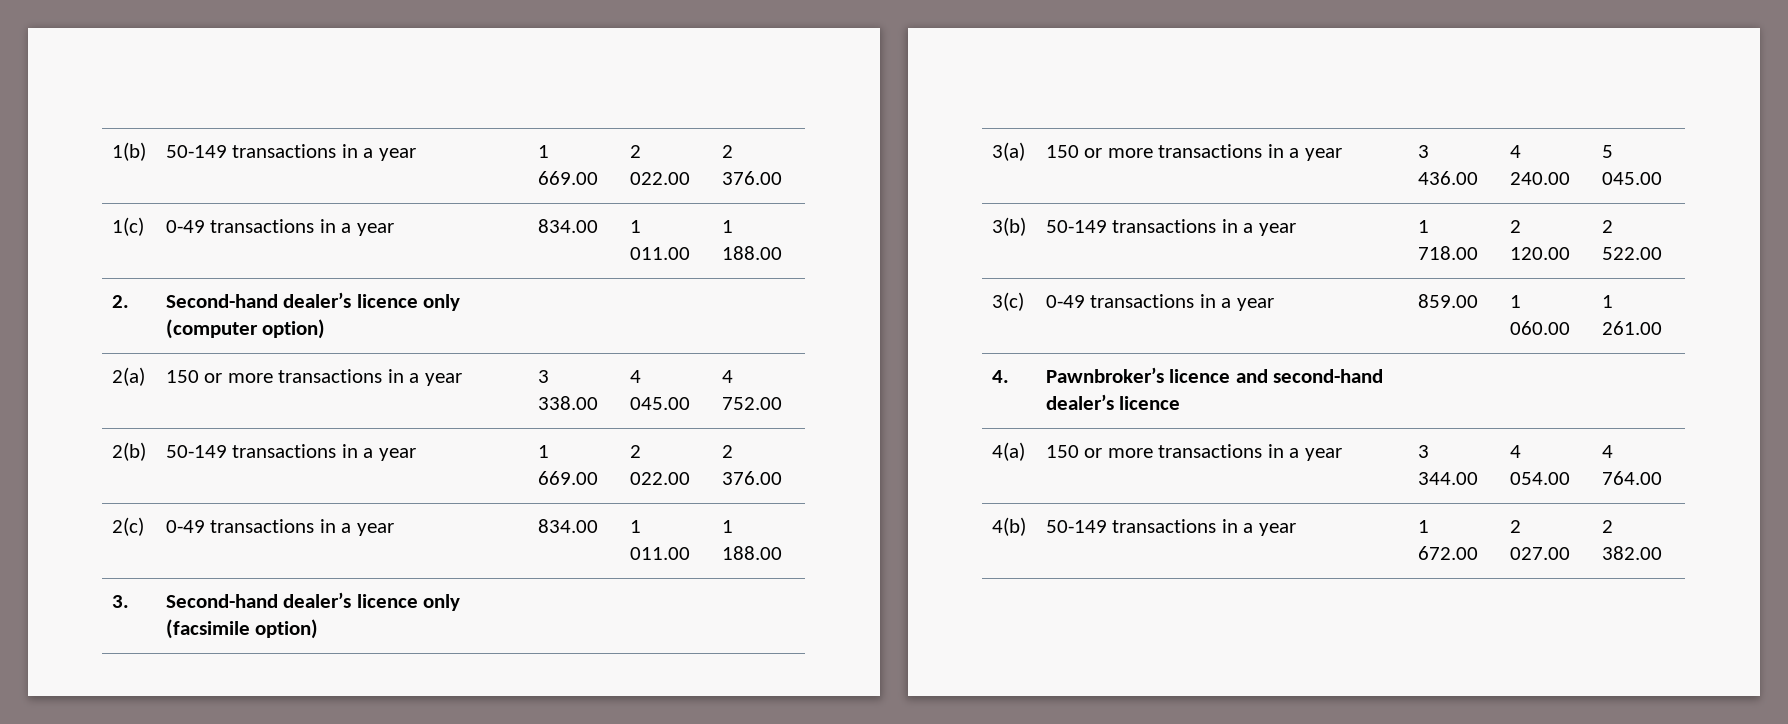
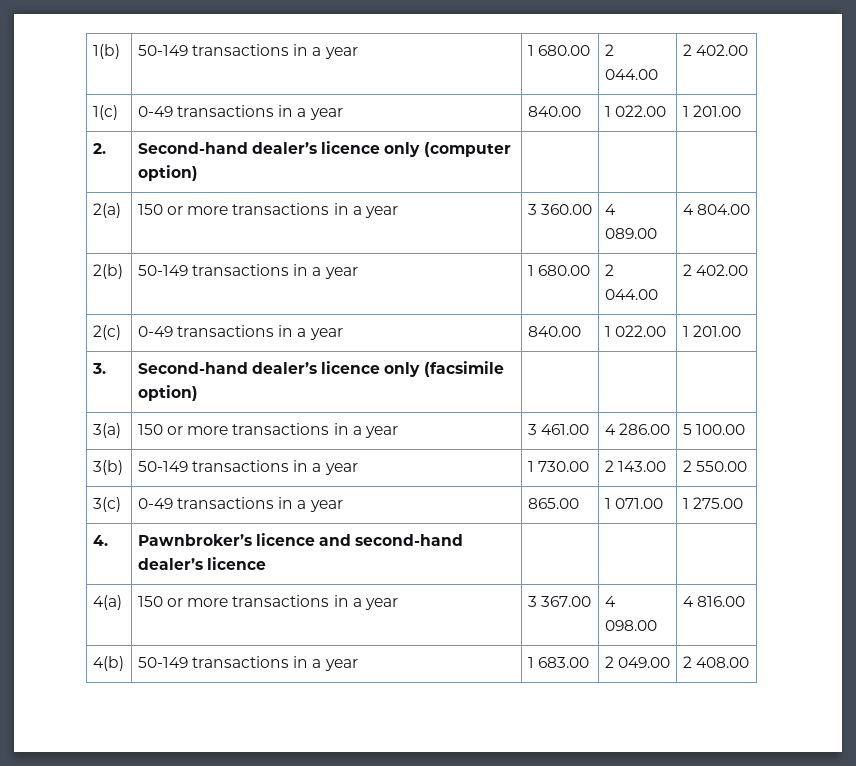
[537,171,598,185] [629,145,641,158] [629,172,690,185] [721,145,733,158] [721,171,782,185] 669.00 | 2 022.00 | 2 376.00 -> [537,45,590,56] [604,44,614,56] [604,69,658,80] [682,44,748,56] 680.00 | 2 044.00 | 2 402.00
[537,219,598,233] [629,220,641,233] [629,247,690,260] [721,220,733,233] [721,246,782,260] 834.00 | 1 011.00 | 1 188.00 -> [527,106,581,117] [604,105,666,117] [682,105,741,117] 840.00 | 1 022.00 | 1 201.00
[537,396,598,410] [629,370,641,383] [629,397,690,410] [721,370,733,383] [721,397,782,410] 338.00 | 4 045.00 | 4 752.00 -> [540,204,592,215] [604,204,616,215] [604,228,657,239] [682,204,750,215] 360.00 | 4 089.00 | 4 804.00
[537,471,598,485] [629,445,641,458] [629,472,690,485] [721,445,733,458] [721,471,782,485] 669.00 | 2 022.00 | 2 376.00 -> [537,265,590,276] [604,264,614,276] [604,289,658,300] [682,264,748,276] 680.00 | 2 044.00 | 2 402.00
[537,519,598,533] [629,520,641,533] [629,547,690,560] [721,520,733,533] [721,546,782,560] 834.00 | 1 011.00 | 1 188.00 -> [527,326,581,337] [604,325,666,337] [682,325,741,337] 840.00 | 1 022.00 | 1 201.00
[1417,171,1478,185] [1509,145,1521,158] [1509,172,1570,185] 436.00 | 4 240.00 -> [540,424,589,435] [604,423,670,435] 461.00 | 4 286.00
[1601,172,1662,185] 045.00 -> [695,424,745,435] 100.00
[1417,246,1478,260] [1509,220,1521,233] [1509,247,1570,260] [1601,220,1613,233] [1601,247,1662,260] 718.00 | 2 120.00 | 2 522.00 -> [537,461,589,472] [604,460,666,472] [682,460,747,472] 730.00 | 2 143.00 | 2 550.00
[1417,294,1478,308] [1509,295,1521,308] [1509,321,1570,335] [1601,295,1613,308] [1601,321,1662,335] 859.00 | 1 060.00 | 1 261.00 -> [527,498,579,509] [604,498,663,509] [682,497,743,509] 865.00 | 1 071.00 | 1 275.00
[1417,472,1478,485] [1509,445,1521,458] [1509,472,1570,485] [1601,445,1613,458] [1601,471,1662,485] 344.00 | 4 054.00 | 4 764.00 -> [540,596,591,607] [604,596,616,607] [604,620,657,631] [682,596,745,607] 367.00 | 4 098.00 | 4 816.00
[1417,546,1478,560] [1509,520,1521,533] [1509,547,1570,560] [1601,520,1613,533] [1601,546,1662,560] 672.00 | 2 027.00 | 2 382.00 -> [537,657,589,668] [604,656,670,668] [682,656,749,668] 683.00 | 2 049.00 | 2 408.00

